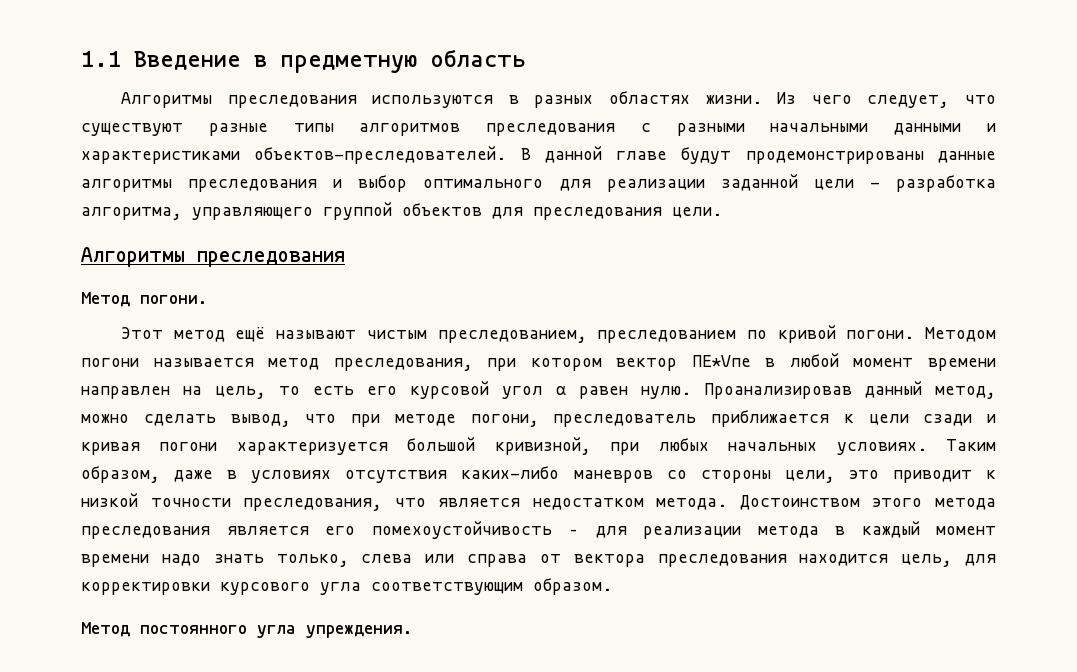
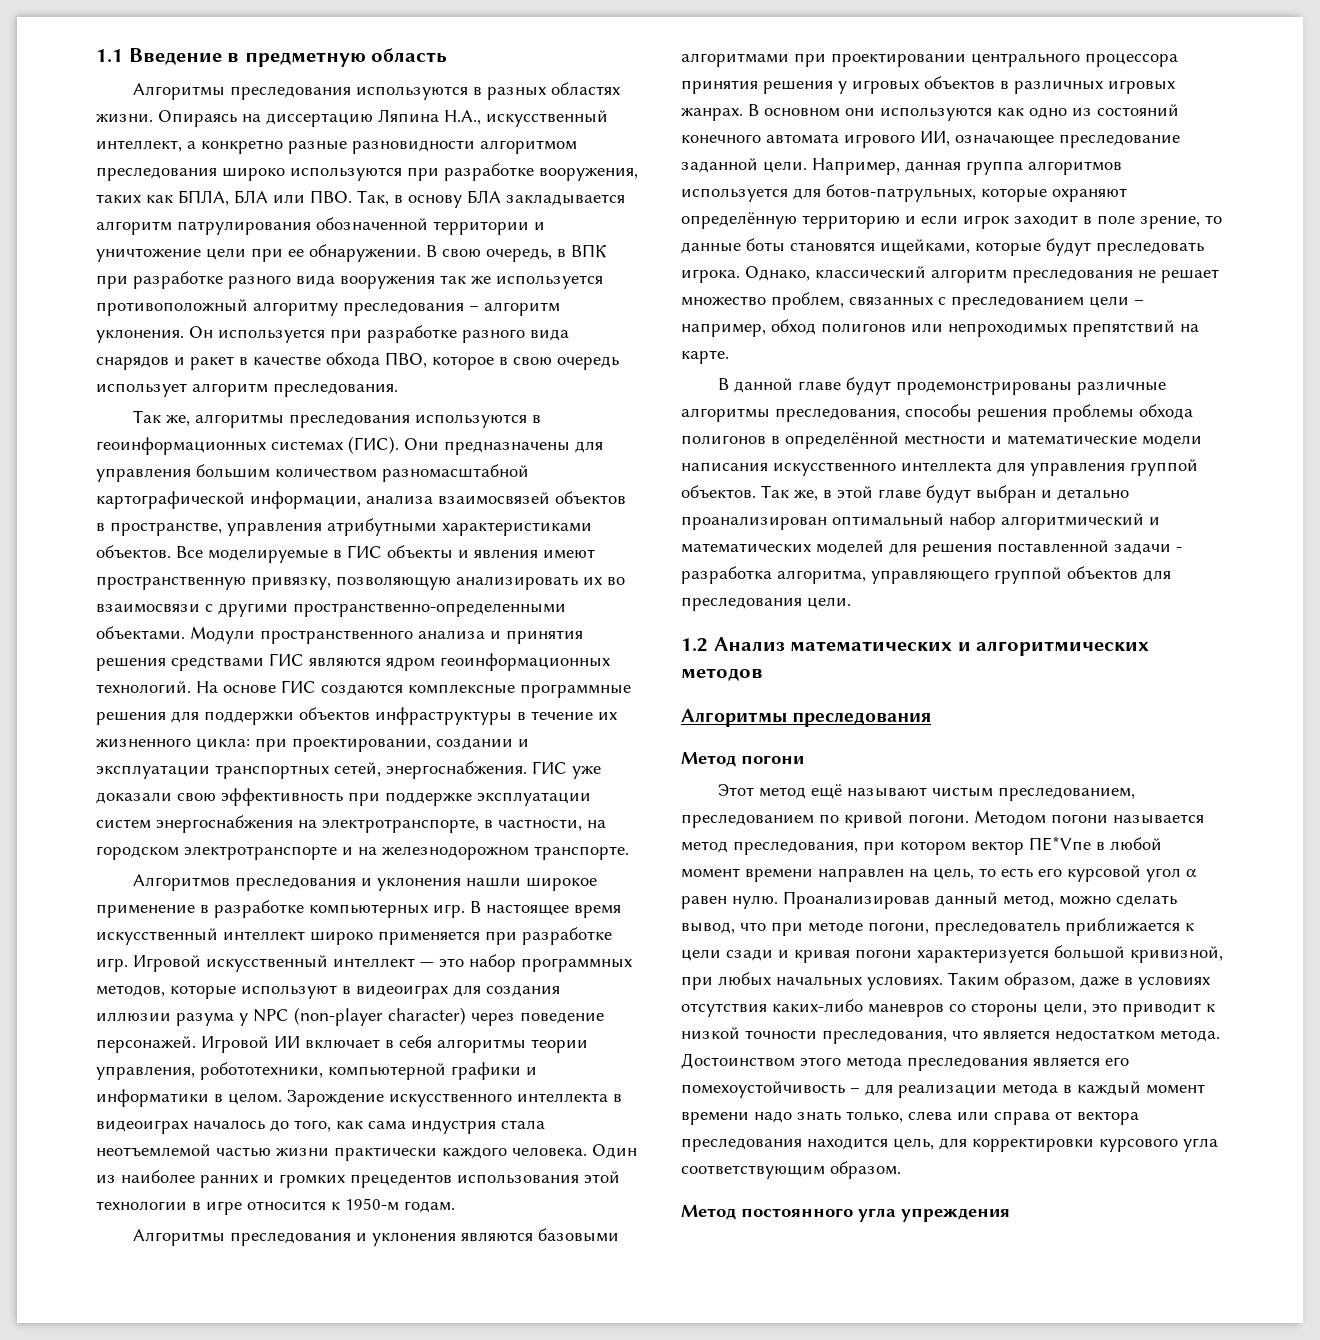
[777,92,996,108] [81,123,997,136] [81,146,507,164] Из чего следует, что существуют разные типы алгоритмов преследования с разными начальными данными и характеристиками объектов-преследователей. -> [158,109,608,127] [96,140,577,154] [96,163,638,181] [96,190,625,208] [96,217,545,235] [96,244,607,262] [96,271,603,289] [96,299,560,316] [96,325,569,343] [96,352,619,370] [96,383,398,397] [133,410,542,428] [96,436,603,455] [96,464,529,482] [96,491,626,509] [96,518,592,536] [96,545,595,563] [96,576,625,590] [96,603,566,617] [96,626,583,644] [96,653,610,671] [96,680,631,698] [96,707,617,725] [96,738,529,752] [96,761,601,779] [96,788,591,806] [96,815,606,833] [96,846,629,860] [133,874,598,891] [96,900,621,918] [96,927,612,945] [96,954,632,972] [96,985,560,999] [96,1007,604,1026] [96,1035,588,1053] [96,1062,537,1080] [96,1089,622,1107] [96,1120,545,1134] [96,1144,637,1161] [96,1170,620,1188] [96,1198,455,1215] [133,1228,620,1246] [681,53,1178,67] [681,76,1175,94] [681,104,1179,121] [681,131,1180,148] [681,158,1122,175] [681,184,1127,202] [681,212,1222,229] [681,238,1204,256] [681,266,1219,283] [681,292,1144,310] [681,319,1199,337] [681,350,729,364] Опираясь на диссертацию Ляпина Н.А., искусственный интеллект, а конкретно разные разновидности алгоритмом преследования широко используются при разработке вооружения, таких как БПЛА, БЛА или ПВО. Так, в основу БЛА закладывается алгоритм патрулирования обозначенной территории и уничтожение цели при ее обнаружении. В свою очередь, в ВПК при разработке разного вида вооружения так же используется противоположный алгоритму преследования – алгоритм уклонения. Он используется при разработке разного вида снарядов и ракет в качестве обхода ПВО, которое в свою очередь использует алгоритм преследования. // Так же, алгоритмы преследования используются в геоинформационных системах (ГИС). Они предназначены для управления большим количеством разномасштабной картографической информации, анализа взаимосвязей объектов в пространстве, управления атрибутными характеристиками объектов. Все моделируемые в ГИС объекты и явления имеют пространственную привязку, позволяющую анализировать их во взаимосвязи с другими пространственно-определенными объектами. Модули пространственного анализа и принятия решения средствами ГИС являются ядром геоинформационных технологий. На основе ГИС создаются комплексные программные решения для поддержки объектов инфраструктуры в течение их жизненного цикла: при проектировании, создании и эксплуатации транспортных сетей, энергоснабжения. ГИС уже доказали свою эффективность при поддержке эксплуатации систем энергоснабжения на электротранспорте, в частности, на городском электротранспорте и на железнодорожном транспорте. // Алгоритмов преследования и уклонения нашли широкое применение в разработке компьютерных игр. В настоящее время искусственный интеллект широко применяется при разработке игр. Игровой искусственный интеллект — это набор программных методов, которые используют в видеоиграх для создания иллюзии разума у NPC (non-player character) через поведение персонажей. Игровой ИИ включает в себя алгоритмы теории управления, робототехники, компьютерной графики и информатики в целом. Зарождение искусственного интеллекта в видеоиграх началось до того, как сама индустрия стала неотъемлемой частью жизни практически каждого человека. Один из наиболее ранних и громких прецедентов использования этой технологии в игре относится к 1950-м годам. // Алгоритмы преследования и уклонения являются базовыми алгоритмами при проектировании центрального процессора принятия решения у игровых объектов в различных игровых жанрах. В основном они используются как одно из состояний конечного автомата игрового ИИ, означающее преследование заданной цели. Например, данная группа алгоритмов используется для ботов-патрульных, которые охраняют определённую территорию и если игрок заходит в поле зрение, то данные боты становятся ищейками, которые будут преследовать игрока. Однако, классический алгоритм преследования не решает множество проблем, связанных с преследованием цели – например, обход полигонов или непроходимых препятствий на карте. //
[938,151,997,163] [81,174,854,192] данные алгоритмы преследования и выбор оптимального для реализации заданной цели -> [1077,381,1167,395] [681,404,1193,422] [681,432,1202,449] [681,459,1198,476] [681,485,1129,503] [681,512,1160,530] [681,540,1171,557] различные алгоритмы преследования, способы решения проблемы обхода полигонов в определённой местности и математические модели написания искусственного интеллекта для управления группой объектов. Так же, в этой главе будут выбран и детально проанализирован оптимальный набор алгоритмический и математических моделей для решения поставленной задачи
(722, 212) none -> [681,637,1150,656] [681,668,763,681] // 1.2 Анализ математических и алгоритмических методов
[140,295,207,304] погони. -> [741,755,804,764] погони
[306,625,412,638] упреждения. -> [901,1208,1010,1222] упреждения

